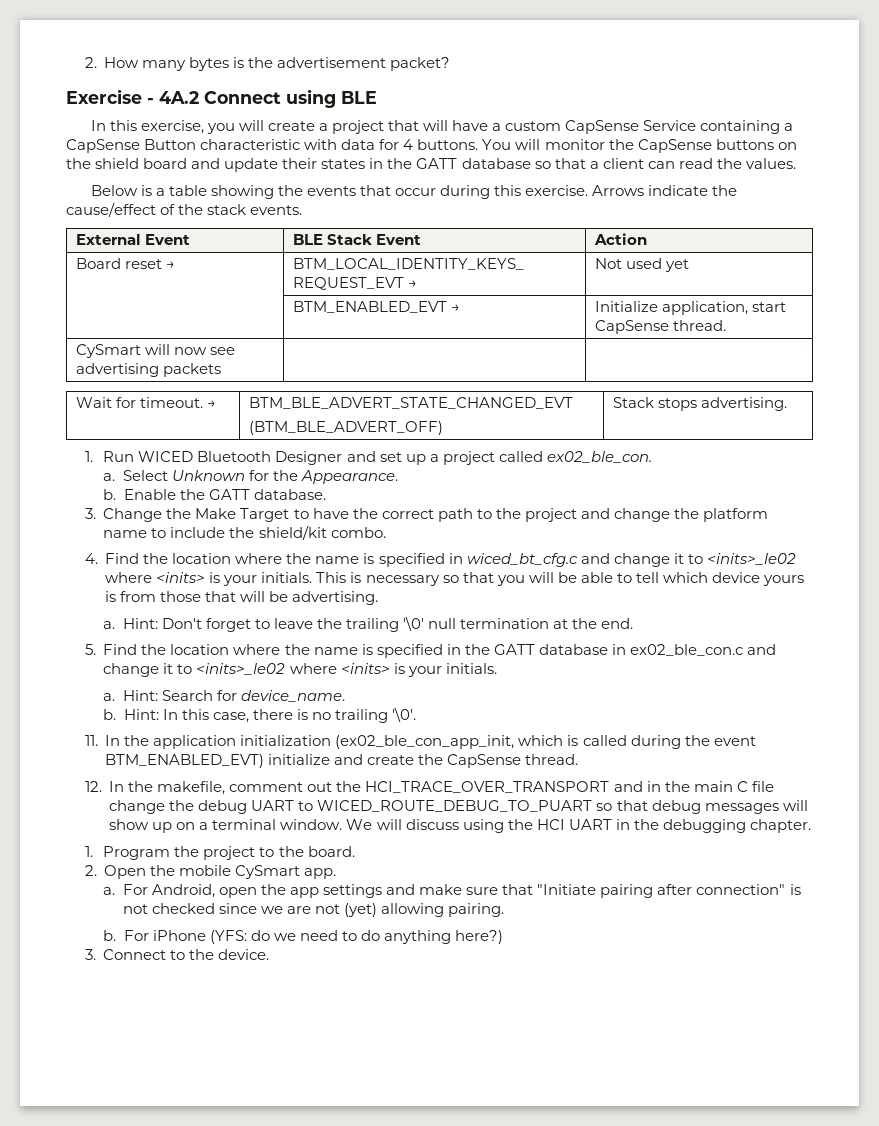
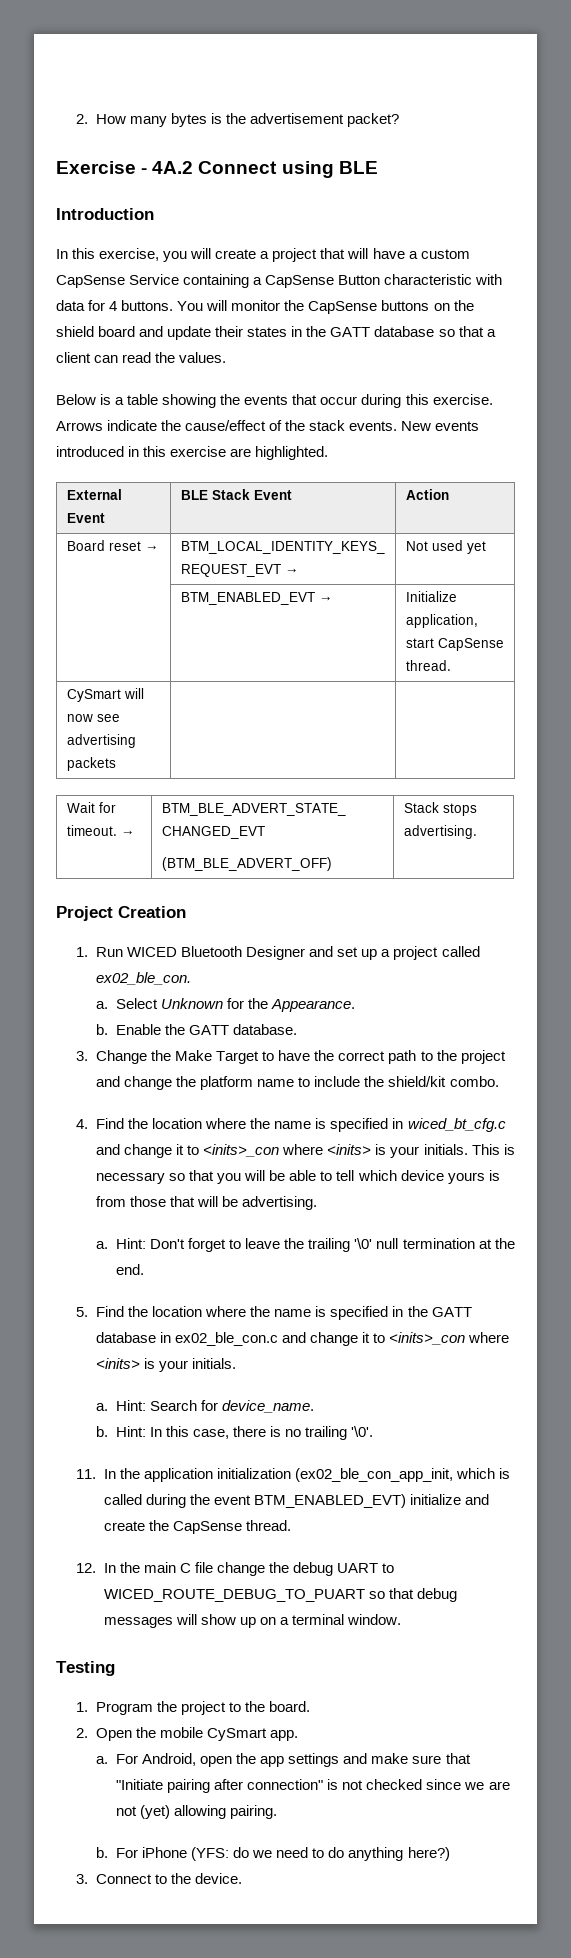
(377, 97) none -> [56,208,154,220] // Introduction
(303, 210) none -> [401,421,480,431] [56,446,329,460] New events introduced in this exercise are highlighted.
(787, 404) none -> [56,906,186,921] // Project Creation
[706,553,796,565] <inits>_le02 -> [203,1144,280,1157] <inits>_con
[196,663,286,675] <inits>_le02 -> [389,1332,466,1345] <inits>_con
[157,781,690,795] makefile, comment out the HCI_TRACE_OVER_TRANSPORT and in the -> (140, 1567) none
[346,819,811,833] We will discuss using the HCI UART in the debugging chapter. -> [56,1661,115,1676] // Testing

